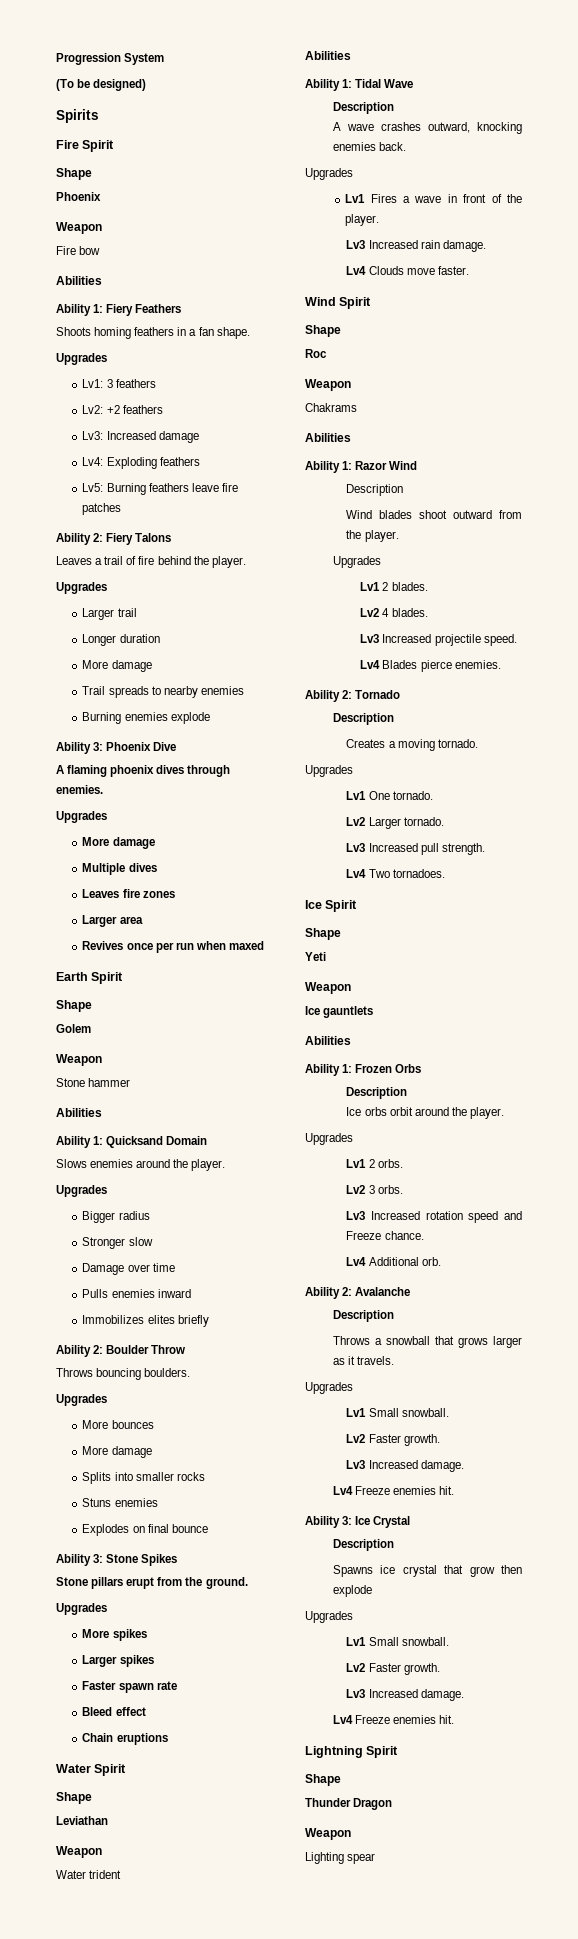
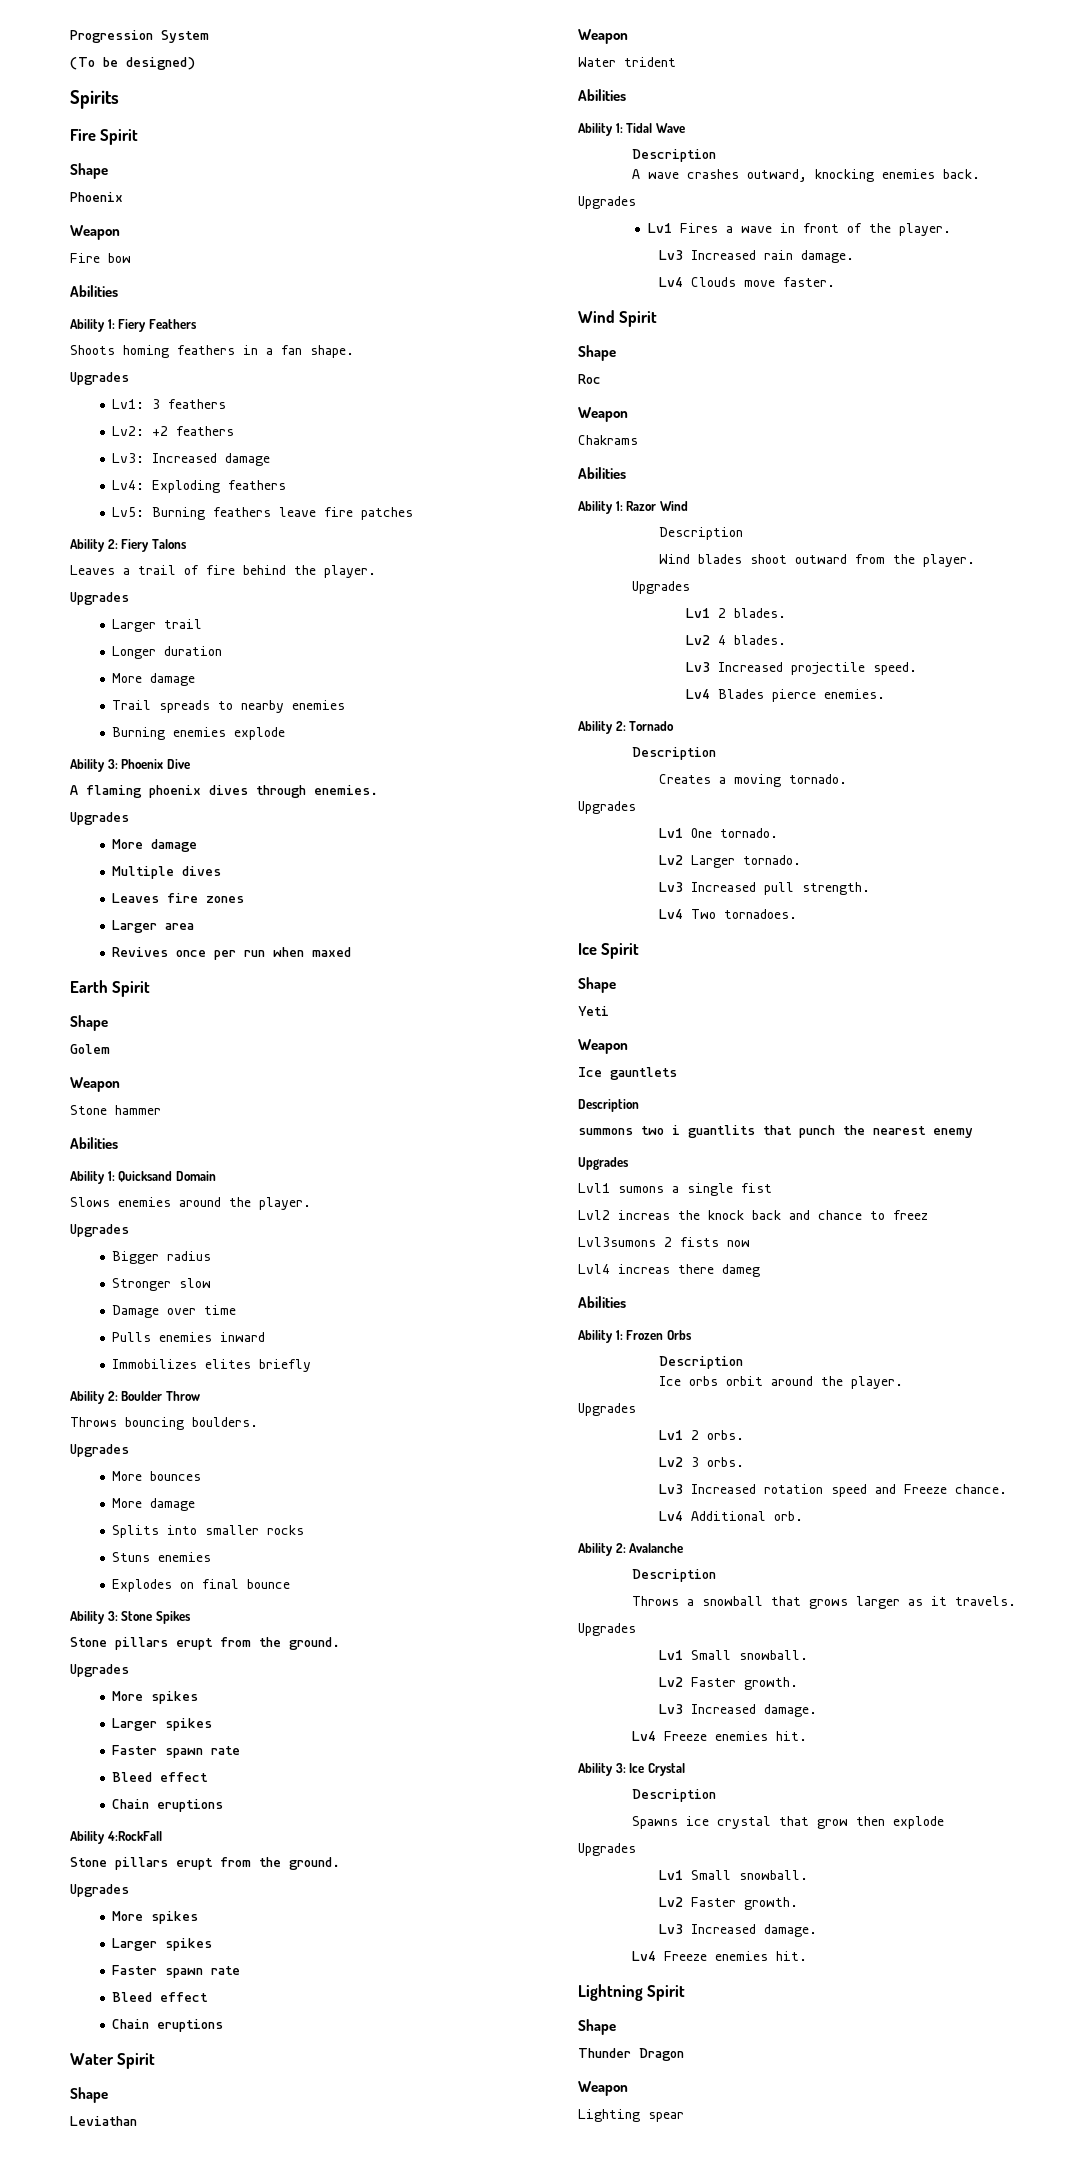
(168, 1739) none -> [70,1831,162,1844] [70,1857,340,1870] [70,1884,129,1897] [112,1911,199,1924] [112,1938,213,1951] [112,1965,241,1978] [112,1992,209,2002] [112,2019,224,2032] // Ability 4:RockFall // Stone pillars erupt from the ground. // Upgrades // More spikes // Larger spikes // Faster spawn rate // Bleed effect // Chain eruptions
(374, 1012) none -> [578,1099,639,1112] [578,1125,973,1138] [578,1157,629,1170] [578,1183,772,1196] [578,1210,928,1220] [578,1237,750,1247] [578,1264,760,1277] // Description // summons two i guantlits that punch the nearest enemy // Upgrades // Lvl1 sumons a single fist // Lvl2 increas the knock back and chance to freez // Lvl3sumons 2 fists now // Lvl4 increas there dameg

